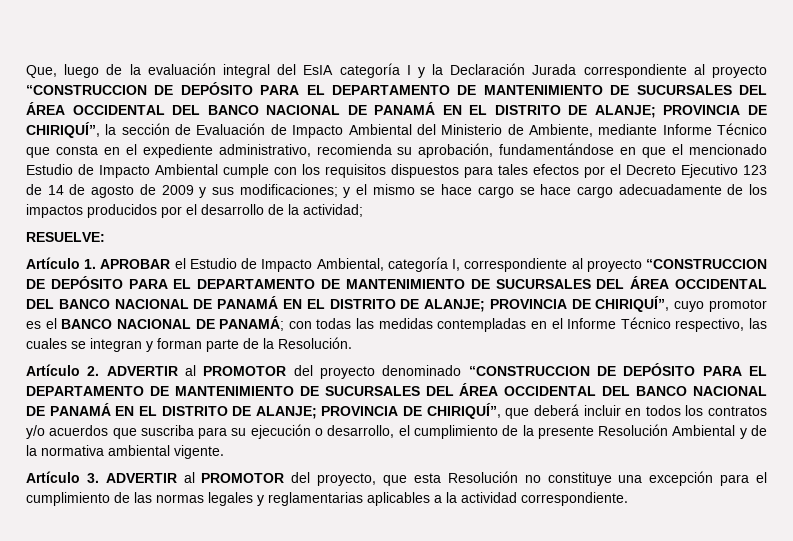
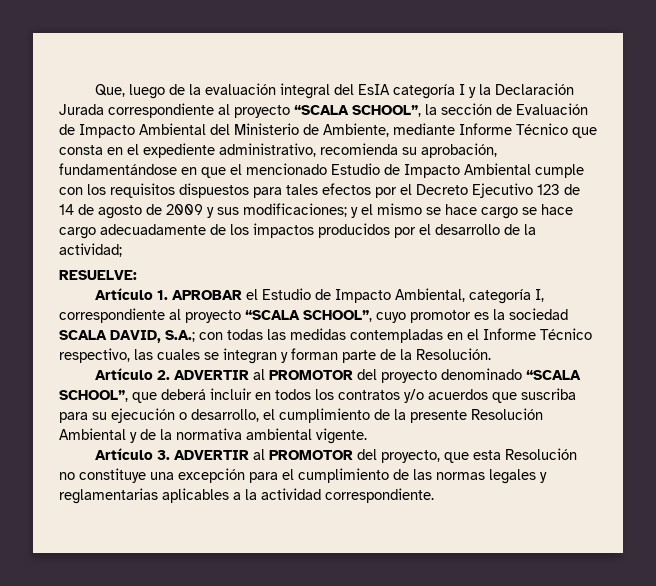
[26,82,767,95] [26,102,768,118] [26,122,100,138] “CONSTRUCCION DE DEPÓSITO PARA EL DEPARTAMENTO DE MANTENIMIENTO DE SUCURSALES DEL ÁREA OCCIDENTAL DEL BANCO NACIONAL DE PANAMÁ EN EL DISTRITO DE ALANJE; PROVINCIA DE CHIRIQUÍ”, -> [294,105,421,117] “SCALA SCHOOL”,
[646,259,768,269] [26,276,768,289] [26,296,768,312] [26,316,285,331] “CONSTRUCCION DE DEPÓSITO PARA EL DEPARTAMENTO DE MANTENIMIENTO DE SUCURSALES DEL ÁREA OCCIDENTAL DEL BANCO NACIONAL DE PANAMÁ EN EL DISTRITO DE ALANJE; PROVINCIA DE CHIRIQUÍ”, cuyo promotor es el BANCO NACIONAL DE PANAMÁ; -> [245,308,568,323] [59,330,195,343] “SCALA SCHOOL”, cuyo promotor es la sociedad SCALA DAVID, S.A.;
[468,363,768,376] [26,383,767,396] [26,403,501,419] “CONSTRUCCION DE DEPÓSITO PARA EL DEPARTAMENTO DE MANTENIMIENTO DE SUCURSALES DEL ÁREA OCCIDENTAL DEL BANCO NACIONAL DE PANAMÁ EN EL DISTRITO DE ALANJE; PROVINCIA DE CHIRIQUÍ”, -> [526,370,582,380] [59,390,128,402] “SCALA SCHOOL”,

